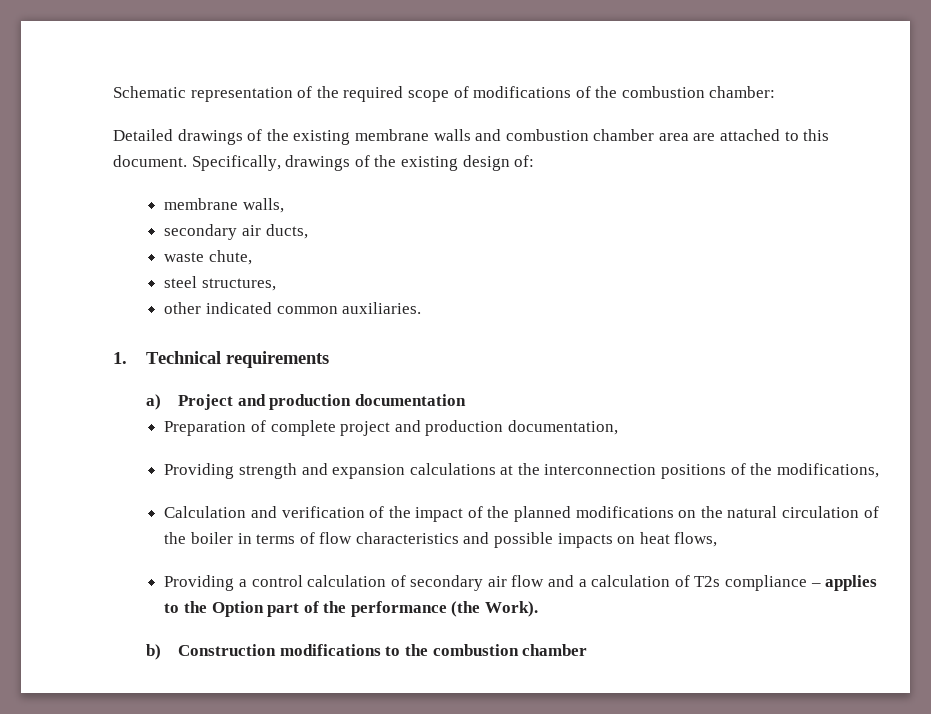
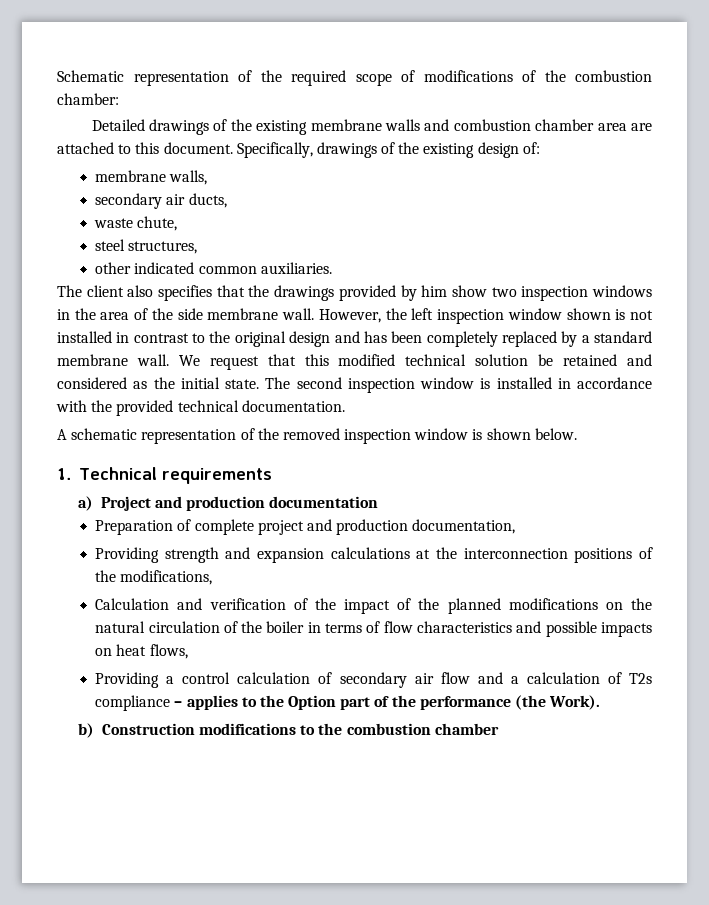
(422, 308) none -> [57,285,652,301] [57,308,654,324] [57,331,652,347] [57,354,652,370] [57,377,652,393] [56,400,345,416] [57,428,577,444] // The client also specifies that the drawings provided by him show two inspection windows in the area of the side membrane wall. However, the left inspection window shown is not installed in contrast to the original design and has been completely replaced by a standard membrane wall. We request that this modified technical solution be retained and considered as the initial state. The second inspection window is installed in accordance with the provided technical documentation. // A schematic representation of the removed inspection window is shown below.

